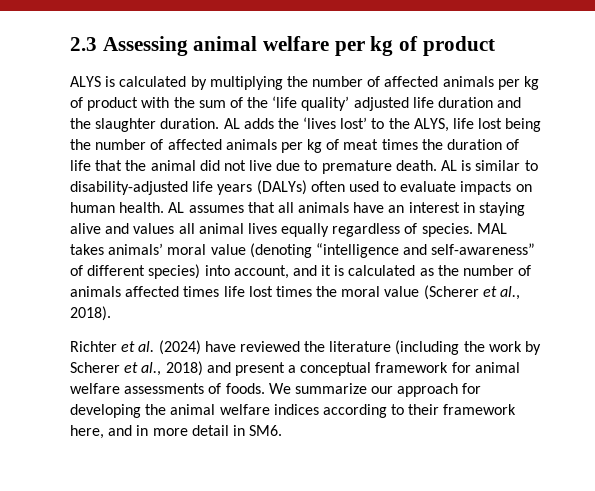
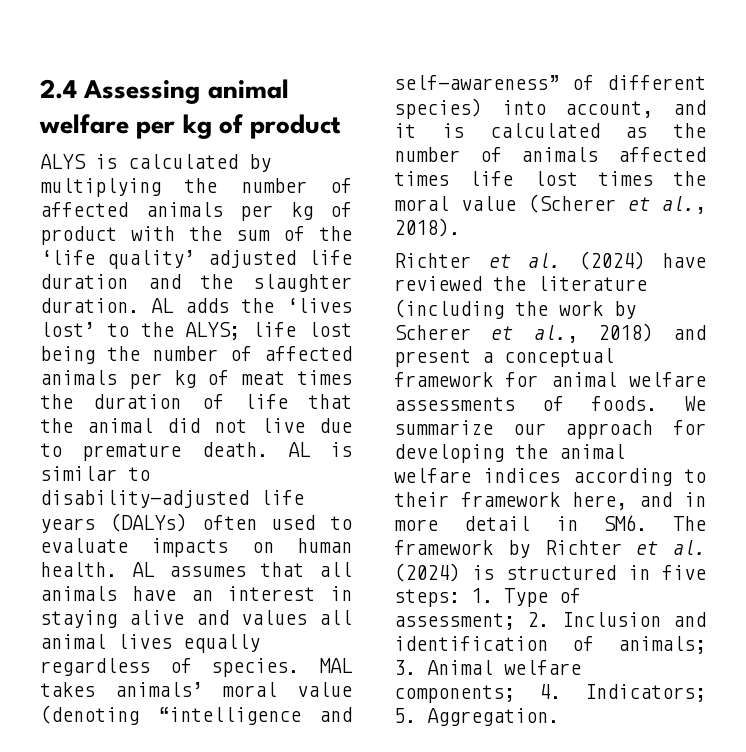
[70,37,97,51] 2.3 -> [40,79,77,99] 2.4
[413,118,449,132] ALYS, -> [185,322,241,340] ALYS;
(283, 430) none -> [673,516,706,531] [394,540,706,558] [394,563,706,582] [394,588,581,607] [394,612,706,630] [394,636,706,654] [394,660,581,675] [394,684,706,703] [394,708,559,726] The framework by Richter et al. (2024) is structured in five steps: 1. Type of assessment; 2. Inclusion and identification of animals; 3. Animal welfare components; 4. Indicators; 5. Aggregation.

